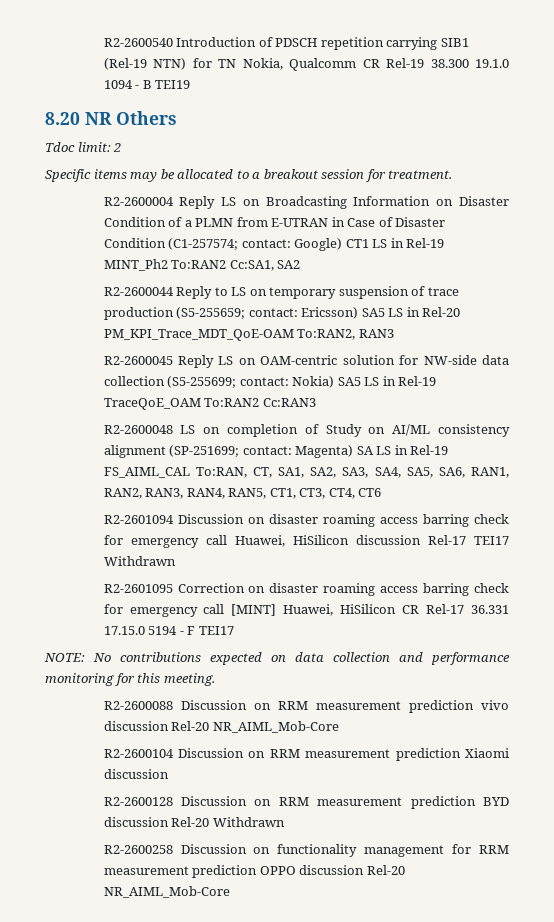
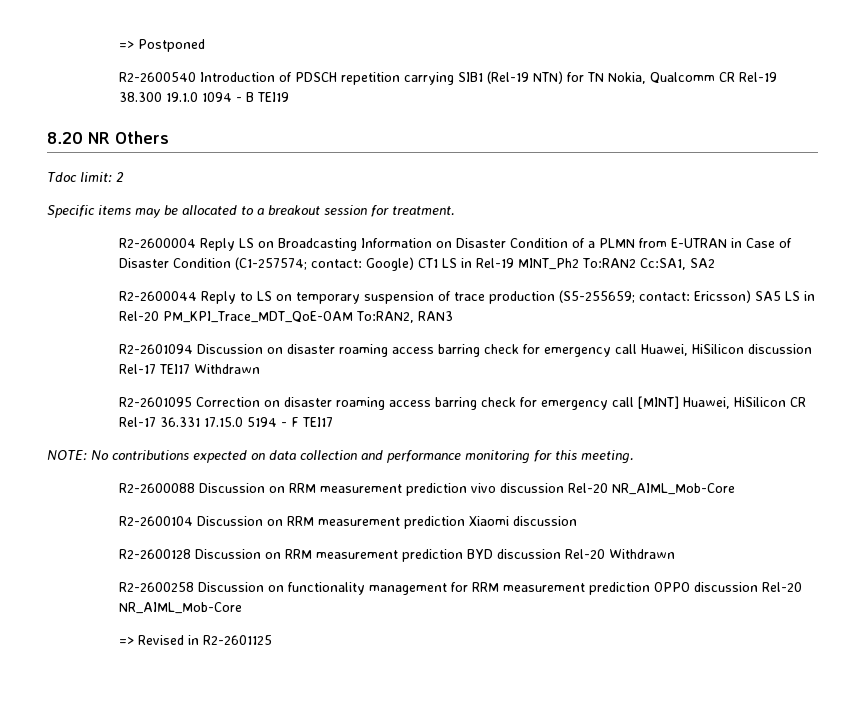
(103, 42) none -> [119,39,206,52] => Postponed //
[103,355,509,368] [103,376,437,388] [103,398,316,410] [103,424,511,437] [103,445,449,458] [103,467,509,478] [103,488,382,499] // R2-2600045 Reply LS on OAM-centric solution for NW-side data collection (S5-255699; contact: Nokia) SA5 LS in Rel-19 TraceQoE_OAM To:RAN2 Cc:RAN3 // R2-2600048 LS on completion of Study on AI/ML consistency alignment (SP-251699; contact: Magenta) SA LS in Rel-19 FS_AIML_CAL To:RAN, CT, SA1, SA2, SA3, SA4, SA5, SA6, RAN1, RAN2, RAN3, RAN4, RAN5, CT1, CT3, CT4, CT6 -> (454, 316) none
(230, 892) none -> [119,635,273,645] // => Revised in R2-2601125

